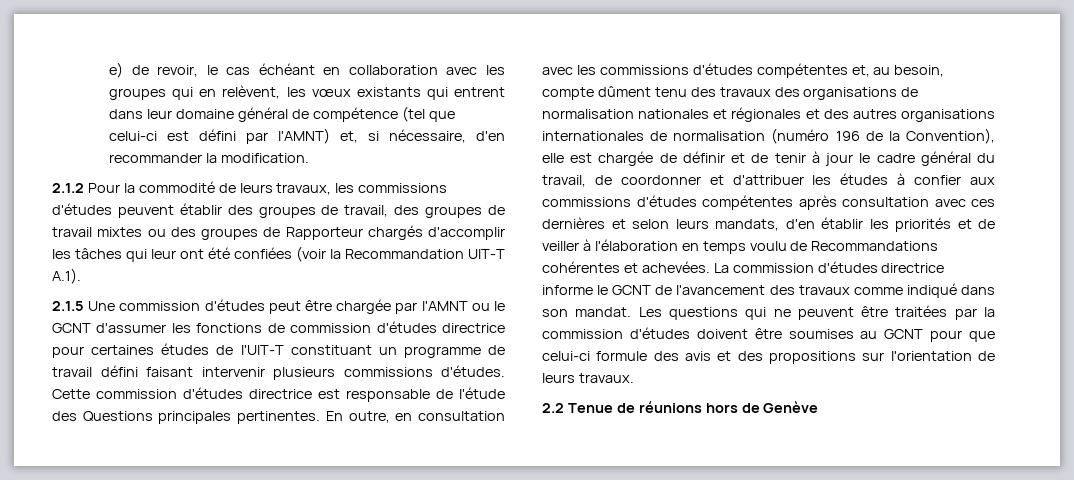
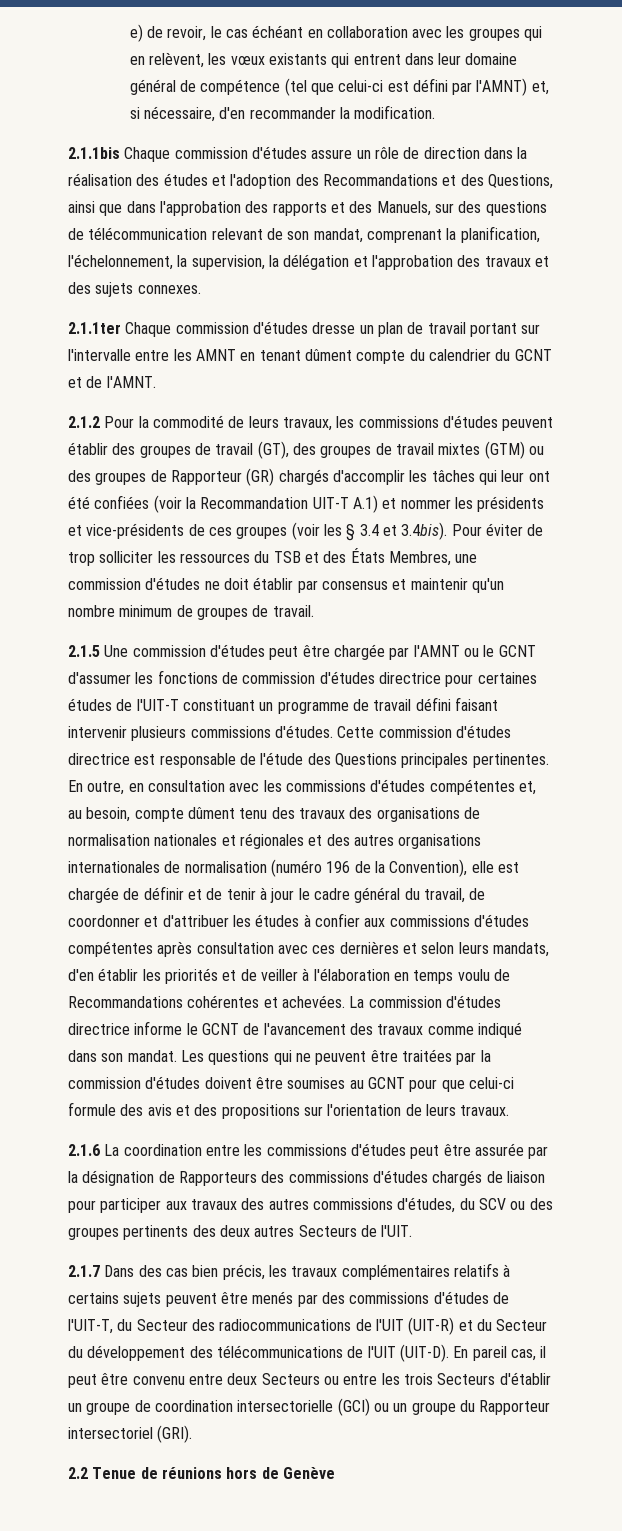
(309, 158) none -> [68,146,528,162] [68,173,553,189] [68,201,547,216] [68,226,540,243] [68,254,549,270] [68,282,201,297] [68,321,541,337] [68,349,552,364] [68,376,156,388] // 2.1.1bis Chaque commission d'études assure un rôle de direction dans la réalisation des études et l'adoption des Recommandations et des Questions, ainsi que dans l'approbation des rapports et des Manuels, sur des questions de télécommunication relevant de son mandat, comprenant la planification, l'échelonnement, la supervision, la délégation et l'approbation des travaux et des sujets connexes. // 2.1.1ter Chaque commission d'études dresse un plan de travail portant sur l'intervalle entre les AMNT en tenant dûment compte du calendrier du GCNT et de l'AMNT.
[344,205,389,217] travail, -> [215,441,289,459] travail (GT),
(143, 232) none -> [484,441,525,459] (GTM)
(363, 233) none -> [246,468,275,486] (GR)
[52,268,81,284] A.1). -> [352,495,545,513] [68,522,544,541] [68,548,478,566] [68,577,504,593] [68,605,314,620] A.1) et nommer les présidents et vice-présidents de ces groupes (voir les § 3.4 et 3.4bis). Pour éviter de trop solliciter les ressources du TSB et des États Membres, une commission d'études ne doit établir par consensus et maintenir qu'un nombre minimum de groupes de travail.
(634, 378) none -> [68,1143,549,1159] [68,1170,545,1186] [68,1197,553,1213] [68,1225,413,1240] [68,1263,511,1280] [68,1291,509,1307] [68,1317,548,1335] [68,1344,547,1362] [68,1372,551,1388] [68,1398,551,1416] [68,1425,193,1443] // 2.1.6 La coordination entre les commissions d'études peut être assurée par la désignation de Rapporteurs des commissions d'études chargés de liaison pour participer aux travaux des autres commissions d'études, du SCV ou des groupes pertinents des deux autres Secteurs de l'UIT. // 2.1.7 Dans des cas bien précis, les travaux complémentaires relatifs à certains sujets peuvent être menés par des commissions d'études de l'UIT-T, du Secteur des radiocommunications de l'UIT (UIT-R) et du Secteur du développement des télécommunications de l'UIT (UIT-D). En pareil cas, il peut être convenu entre deux Secteurs ou entre les trois Secteurs d'établir un groupe de coordination intersectorielle (GCI) ou un groupe du Rapporteur intersectoriel (GRI).

